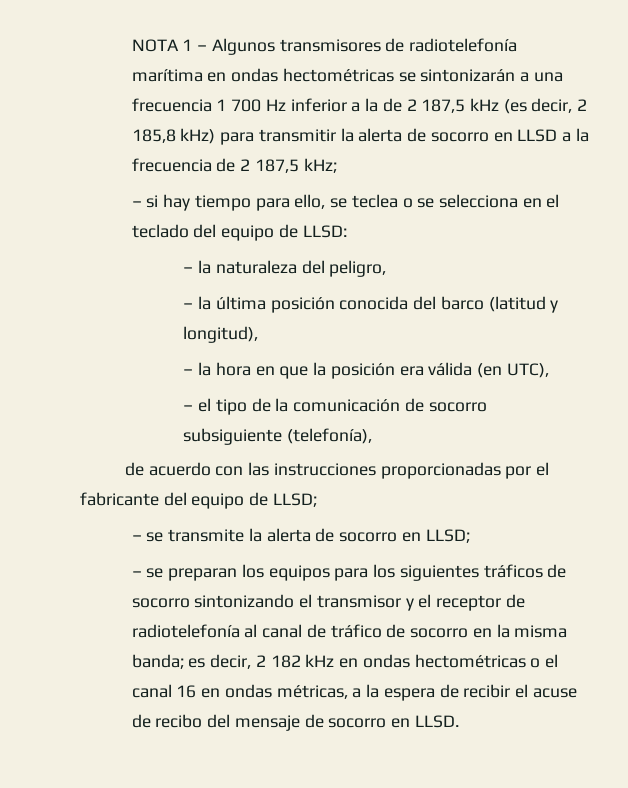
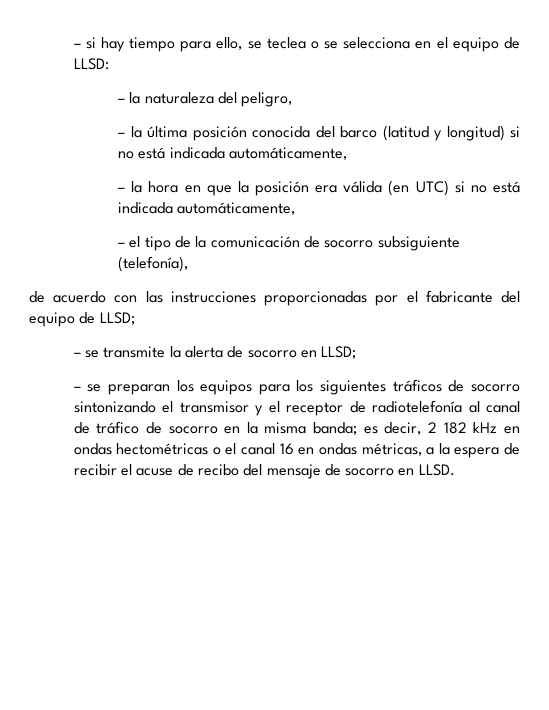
[131,38,518,55] [131,68,563,82] [131,98,588,114] [131,128,589,145] [131,158,337,173] NOTA 1 – Algunos transmisores de radiotelefonía marítima en ondas hectométricas se sintonizarán a una frecuencia 1 700 Hz inferior a la de 2 187,5 kHz (es decir, 2 185,8 kHz) para transmitir la alerta de socorro en LLSD a la frecuencia de 2 187,5 kHz; // -> (73, 45) none
[131,224,217,238] teclado del -> (448, 43) none
[183,326,259,343] longitud), -> [446,125,520,141] [118,147,348,160] longitud) si no está indicada automáticamente,
[506,363,549,378] UTC), -> [415,180,521,196] [118,202,296,215] UTC) si no está indicada automáticamente,

